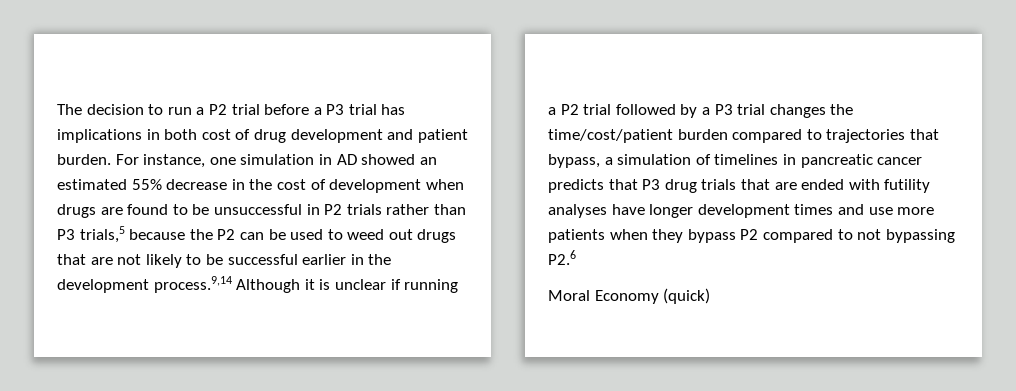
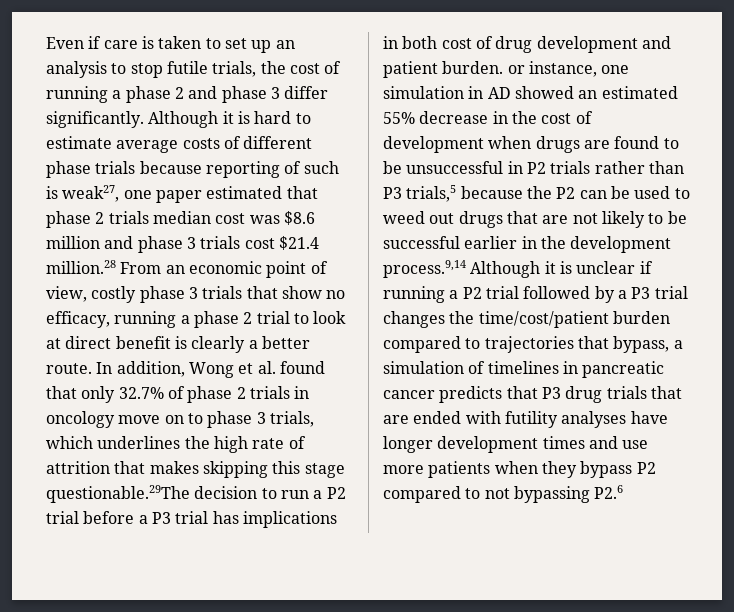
[57,104,82,115] The -> [46,36,295,53] [46,61,342,78] [46,86,329,103] [46,111,311,128] [46,136,313,153] [46,161,339,178] [46,185,318,203] [46,211,315,228] [46,236,319,253] [46,260,328,278] [46,286,346,303] [46,311,347,328] [46,336,310,353] [46,361,325,378] [46,386,310,403] [46,411,314,428] [46,436,306,453] [46,461,345,478] [46,485,190,503] Even if care is taken to set up an analysis to stop futile trials, the cost of running a phase 2 and phase 3 differ significantly. Although it is hard to estimate average costs of different phase trials because reporting of such is weak27, one paper estimated that phase 2 trials median cost was $8.6 million and phase 3 trials cost $21.4 million.28 From an economic point of view, costly phase 3 trials that show no efficacy, running a phase 2 trial to look at direct benefit is clearly a better route. In addition, Wong et al. found that only 32.7% of phase 2 trials in oncology move on to phase 3 trials, which underlines the high rate of attrition that makes skipping this stage questionable.29The
[115,154,139,165] For -> [507,65,525,74] or
[548,288,711,304] // Moral Economy (quick) -> (624, 492) none

